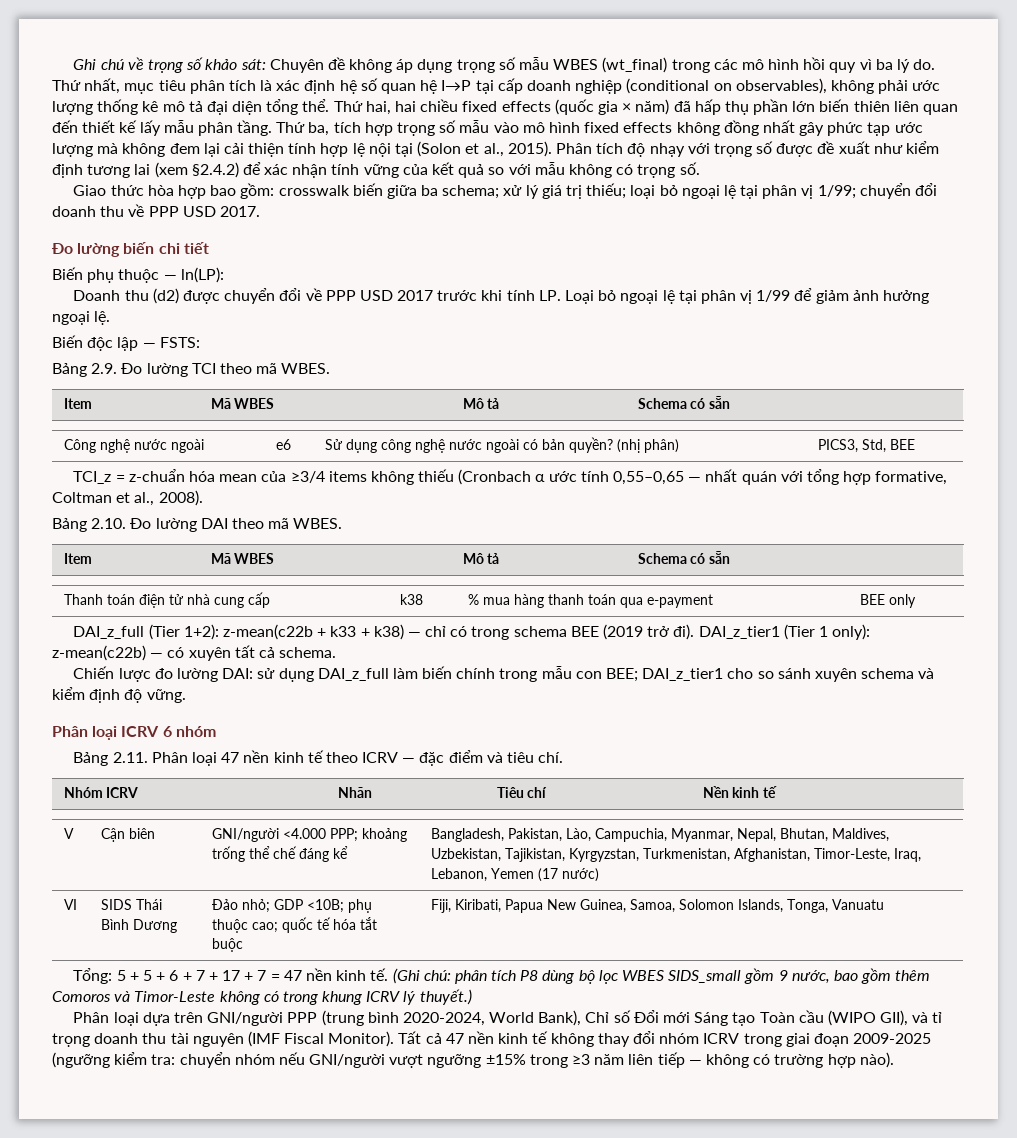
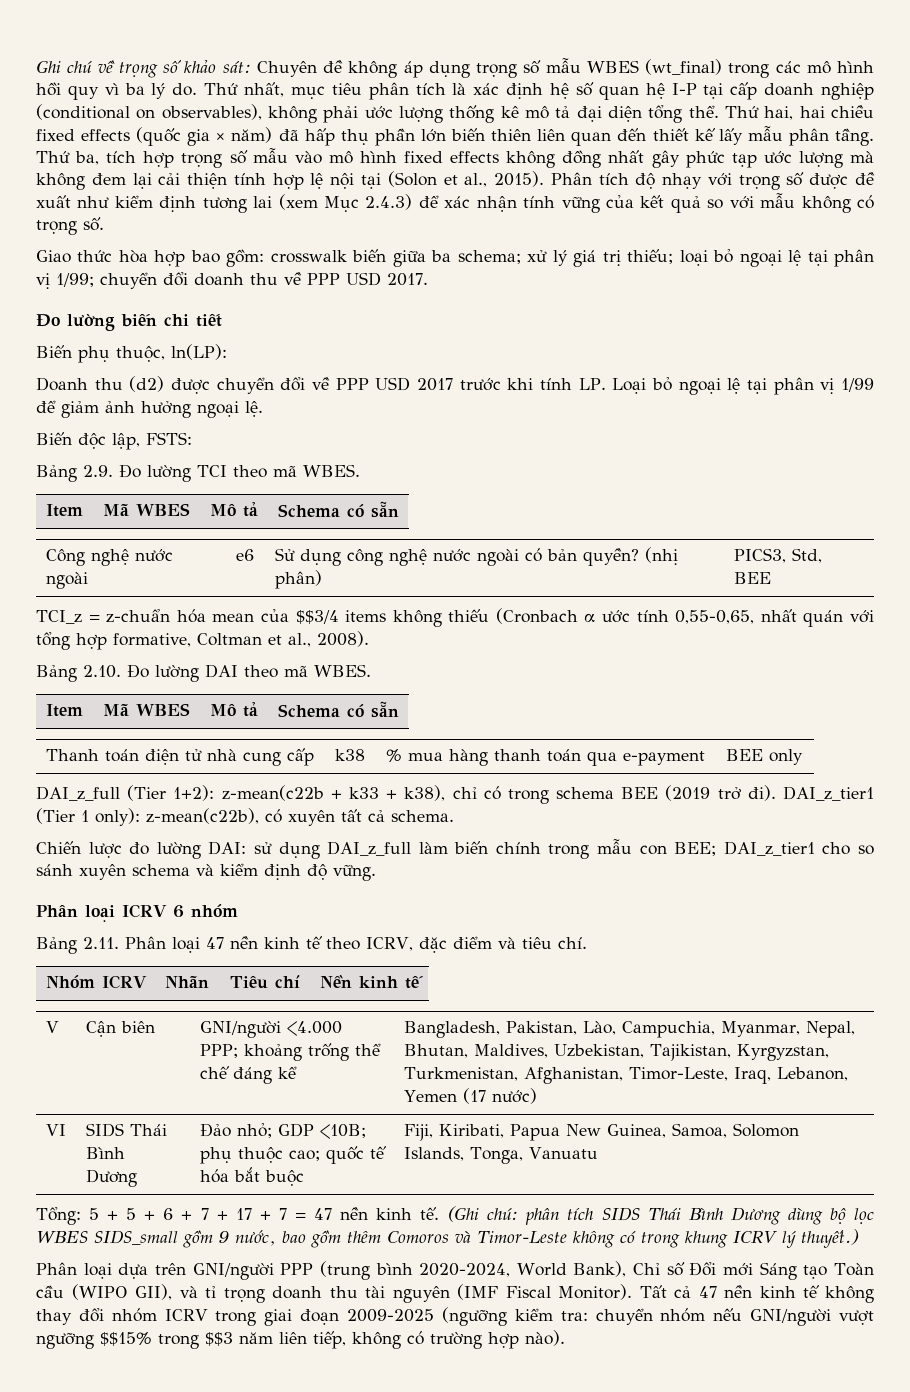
[441,80,472,91] I→P -> [671,83,697,95] I-P
[191,162,239,178] §2.4.2) -> [324,194,413,212] Mục 2.4.3)
[118,269,177,283] thuộc — -> [116,346,165,362] thuộc,
[117,337,156,351] lập — -> [112,433,140,450] lập,
[290,471,325,483] ≥3/4 -> [295,610,339,624] $$3/4
[612,471,702,485] 0,55–0,65 — -> [675,610,755,624] 0,55-0,65,
[373,624,421,640] k38) — -> [404,785,446,801] k38),
[52,645,164,661] z-mean(c22b) — -> [146,808,259,824] z-mean(c22b),
[362,752,416,763] ICRV — -> [366,937,413,951] ICRV,
[359,917,377,930] tắt -> [233,1167,260,1182] bắt
[520,970,539,981] P8 -> [601,1207,781,1225] SIDS Thái Bình Dương
[485,1052,702,1068] ±15% trong ≥3 năm liên tiếp — -> [100,1331,346,1349] $$15% trong $$3 năm liên tiếp,

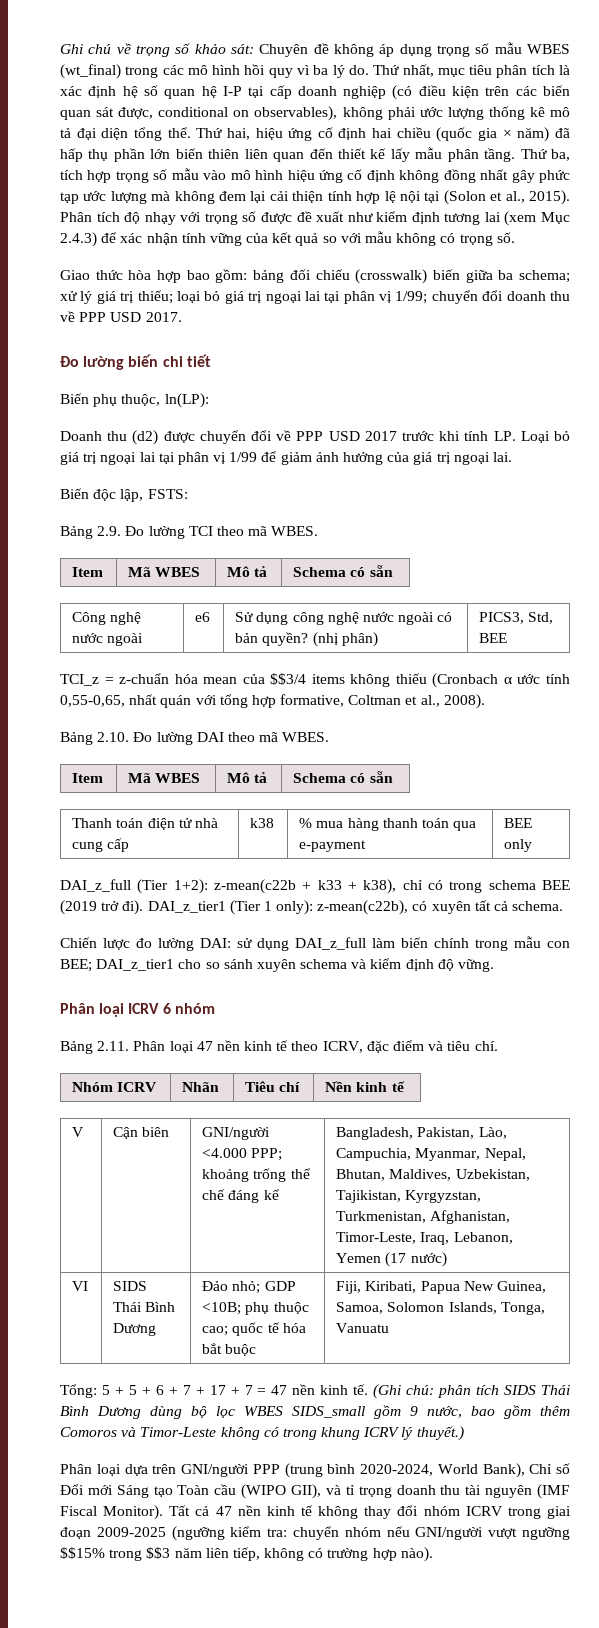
[36,104,130,120] (conditional -> [392,85,570,100] [60,107,229,120] (có điều kiện trên các biến quan sát được, conditional
[799,105,875,118] [36,129,131,141] hai chiều fixed effects -> [255,127,431,141] hiệu ứng cố định hai chiều
[404,151,500,163] fixed effects -> [287,169,395,183] hiệu ứng cố định
[270,250,347,263] crosswalk -> [253,269,428,284] bảng đối chiếu (crosswalk)
[739,250,802,267] ngoại lệ -> [224,291,321,304] giá trị ngoại lai
[678,378,741,395] ngoại lệ -> [60,452,156,465] giá trị ngoại lai
[197,401,263,418] ngoại lệ. -> [387,452,512,465] của giá trị ngoại lai.

